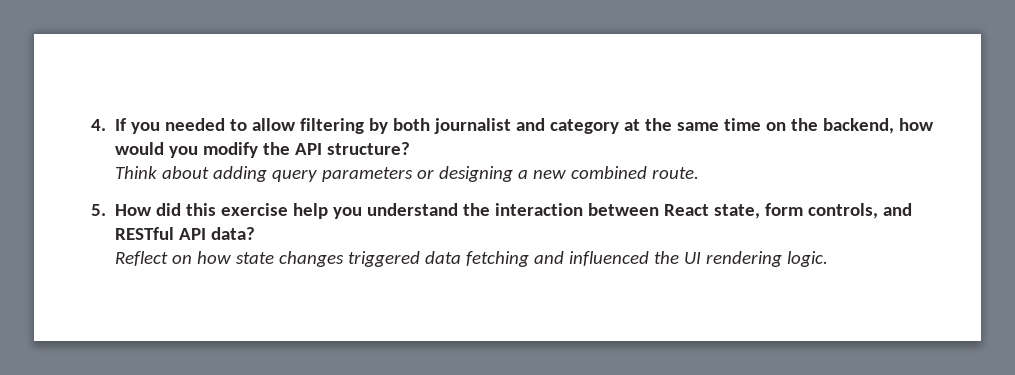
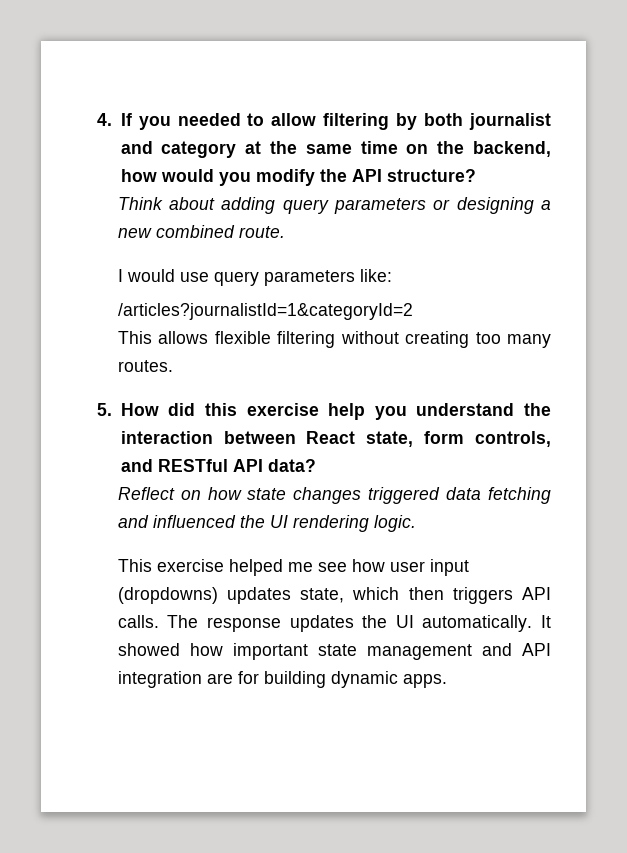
(699, 173) none -> [117,269,392,286] [117,303,413,320] [117,331,551,348] [117,360,173,372] // I would use query parameters like: // /articles?journalistId=1&categoryId=2 // This allows flexible filtering without creating too many routes.
(828, 259) none -> [117,559,469,576] [117,587,551,604] [117,615,551,632] [117,643,551,660] [117,671,447,688] // This exercise helped me see how user input (dropdowns) updates state, which then triggers API calls. The response updates the UI automatically. It showed how important state management and API integration are for building dynamic apps.

